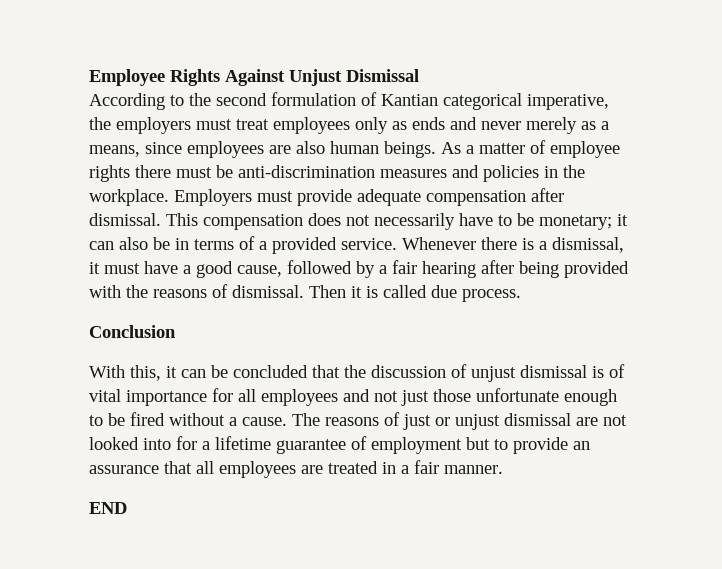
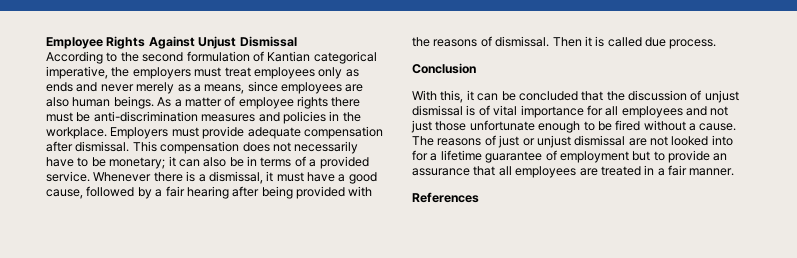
[89,502,127,514] END -> [412,192,479,203] References

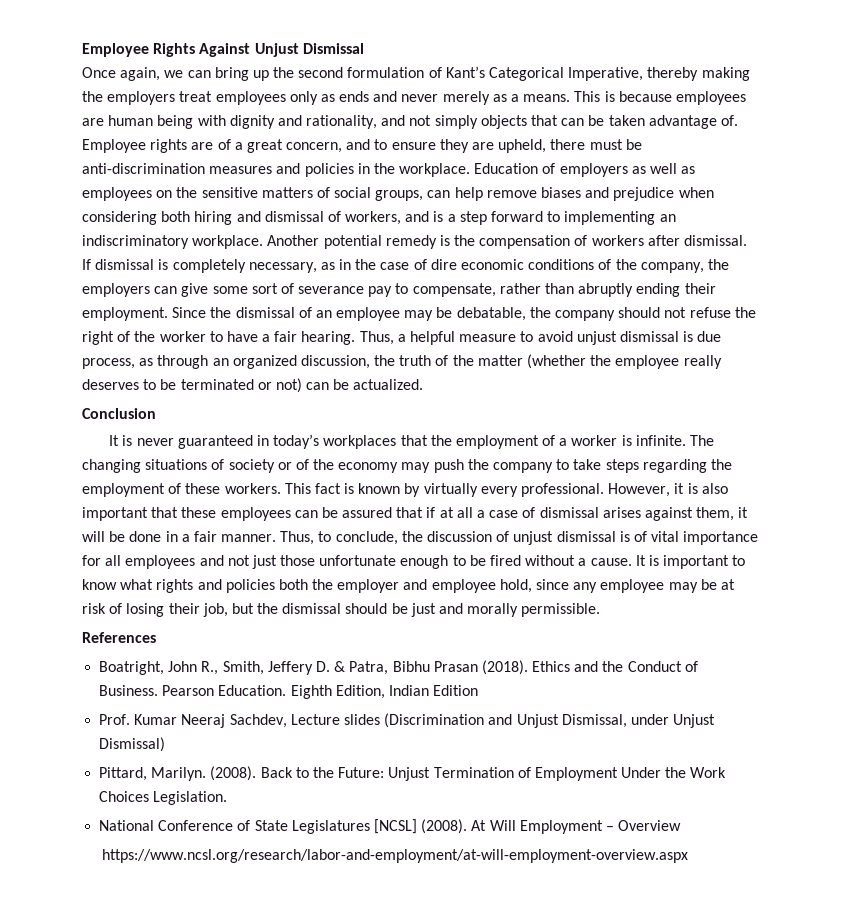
[46,51,377,64] [46,66,222,79] According to the second formulation of Kantian categorical imperative, the employers must -> [82,66,750,81] [82,91,176,105] Once again, we can bring up the second formulation of Kant’s Categorical Imperative, thereby making the employers
[204,81,364,94] [46,96,328,109] means, since employees are also human beings. As a matter of employee rights -> [523,91,746,105] [82,115,738,129] [82,139,547,153] means. This is because employees are human being with dignity and rationality, and not simply objects that can be taken advantage of. Employee rights are of a great concern, and to ensure they are upheld,
[110,126,383,139] [46,141,359,154] [46,156,369,169] [46,171,377,184] [46,186,373,199] [412,36,717,49] [412,63,476,74] [412,90,604,103] Employers must provide adequate compensation after dismissal. This compensation does not necessarily have to be monetary; it can also be in terms of a provided service. Whenever there is a dismissal, it must have a good cause, followed by a fair hearing after being provided with the reasons of dismissal. Then it is called due process. // Conclusion // With this, it can be concluded that -> [474,163,696,177] [82,187,714,201] [82,211,676,225] [82,235,748,249] [82,259,729,273] [82,283,716,297] [82,307,756,321] [82,331,722,345] [82,354,722,369] [82,378,424,393] [82,408,156,419] [109,434,715,449] [82,459,732,473] [82,483,728,497] [82,507,749,521] [82,531,398,545] Education of employers as well as employees on the sensitive matters of social groups, can help remove biases and prejudice when considering both hiring and dismissal of workers, and is a step forward to implementing an indiscriminatory workplace. Another potential remedy is the compensation of workers after dismissal. If dismissal is completely necessary, as in the case of dire economic conditions of the company, the employers can give some sort of severance pay to compensate, rather than abruptly ending their employment. Since the dismissal of an employee may be debatable, the company should not refuse the right of the worker to have a fair hearing. Thus, a helpful measure to avoid unjust dismissal is due process, as through an organized discussion, the truth of the matter (whether the employee really deserves to be terminated or not) can be actualized. // Conclusion // It is never guaranteed in today’s workplaces that the employment of a worker is infinite. The changing situations of society or of the economy may push the company to take steps regarding the employment of these workers. This fact is known by virtually every professional. However, it is also important that these employees can be assured that if at all a case of dismissal arises against them, it will be done in a fair manner. Thus, to conclude,
[412,135,733,148] [412,150,728,163] [412,165,735,178] [412,192,479,203] The reasons of just or unjust dismissal are not looked into for a lifetime guarantee of employment but to provide an assurance that all employees are treated in a fair manner. // References -> [635,555,746,569] [82,579,735,593] [82,603,601,617] [82,632,156,643] [99,660,698,675] [99,685,479,699] [99,713,716,728] [99,737,166,752] [99,766,727,781] [99,791,228,805] [99,819,682,834] [101,849,688,863] It is important to know what rights and policies both the employer and employee hold, since any employee may be at risk of losing their job, but the dismissal should be just and morally permissible. // References // Boatright, John R., Smith, Jeffery D. & Patra, Bibhu Prasan (2018). Ethics and the Conduct of Business. Pearson Education. Eighth Edition, Indian Edition // Prof. Kumar Neeraj Sachdev, Lecture slides (Discrimination and Unjust Dismissal, under Unjust Dismissal) // Pittard, Marilyn. (2008). Back to the Future: Unjust Termination of Employment Under the Work Choices Legislation. // National Conference of State Legislatures [NCSL] (2008). At Will Employment – Overview // https://www.ncsl.org/research/labor-and-employment/at-will-employment-overview.aspx

